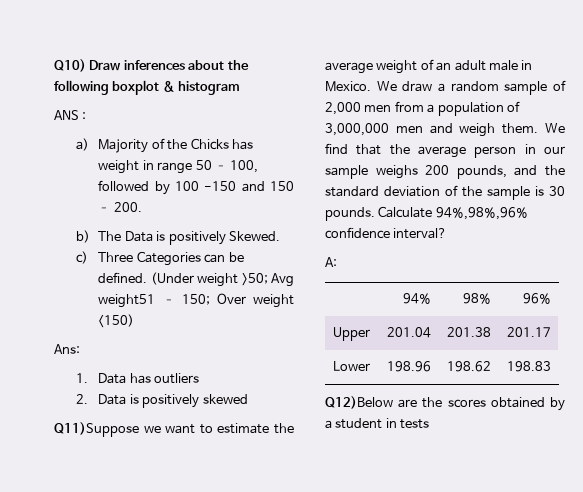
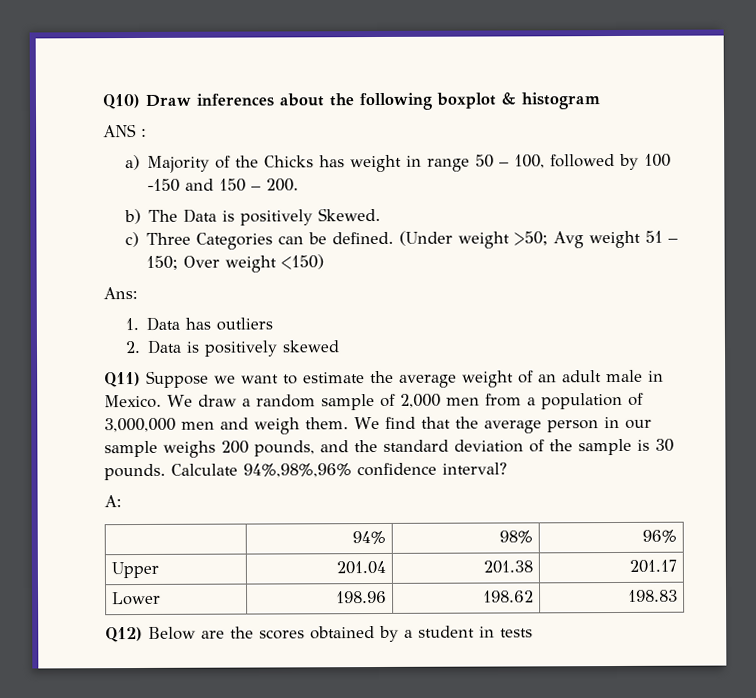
[98,294,156,308] weight51 -> [589,230,664,249] weight 51
[54,422,139,437] Q11)Suppose -> [104,370,209,388] Q11) Suppose
[325,396,393,409] Q12)Below -> [105,626,196,643] Q12) Below

